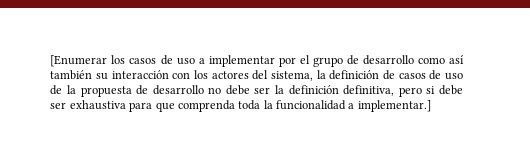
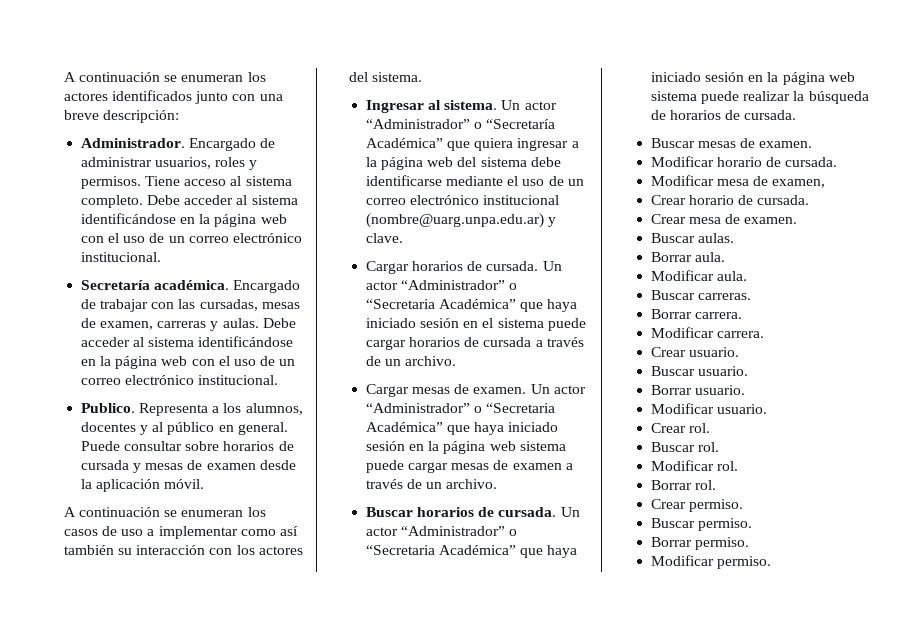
[50,55,108,67] [Enumerar -> [63,72,266,82] [63,90,283,104] [63,110,179,123] [80,138,276,151] [80,157,258,170] [80,176,292,189] [80,195,298,208] [80,213,287,227] [80,233,302,243] [80,252,161,262] [80,280,301,293] [80,299,300,312] [80,318,296,331] [80,336,294,347] [80,356,296,369] [80,375,279,385] [80,403,303,416] [80,422,288,435] [80,441,294,451] [80,460,296,473] [80,479,205,492] [63,507,244,517] A continuación se enumeran los actores identificados junto con una breve descripción: // Administrador. Encargado de administrar usuarios, roles y permisos. Tiene acceso al sistema completo. Debe acceder al sistema identificándose en la página web con el uso de un correo electrónico institucional. // Secretaría académica. Encargado de trabajar con las cursadas, mesas de examen, carreras y aulas. Debe acceder al sistema identificándose en la página web con el uso de un correo electrónico institucional. // Publico. Representa a los alumnos, docentes y al público en general. Puede consultar sobre horarios de cursada y mesas de examen desde la aplicación móvil. // A continuación se enumeran
[278,55,414,67] por el grupo de desarrollo -> (238, 532) none
[271,70,463,81] [50,85,464,97] [50,100,431,112] sistema, la definición de casos de uso de la propuesta de desarrollo no debe ser la definición definitiva, pero si debe ser exhaustiva para que comprenda toda la funcionalidad a implementar.] -> [371,72,422,82] [365,100,557,113] [365,119,556,129] [365,138,579,151] [365,157,561,170] [365,175,584,186] [365,195,560,205] [365,213,556,228] [365,233,403,243] [365,261,562,274] [365,280,518,290] [365,299,578,312] [365,318,586,331] [365,337,584,350] [365,356,457,366] [365,384,586,397] [365,403,556,413] [365,422,559,435] [365,441,566,454] [365,460,573,473] [365,479,498,489] [365,507,580,517] [365,526,518,536] [365,545,578,558] [650,72,855,85] [650,91,869,104] [650,110,797,120] [650,138,813,148] [650,156,838,167] [650,175,826,188] [650,195,810,205] [650,214,798,224] [650,233,734,243] [650,252,725,262] [650,270,747,281] [650,290,751,300] [650,309,742,319] [650,327,764,338] [650,347,739,357] [650,366,748,376] [650,385,745,395] [650,403,767,414] [650,423,710,433] [650,442,719,452] [650,460,738,471] [650,480,716,490] [650,499,743,512] [650,518,752,531] [650,537,749,550] [650,555,771,569] sistema. // Ingresar al sistema. Un actor “Administrador” o “Secretaría Académica” que quiera ingresar a la página web del sistema debe identificarse mediante el uso de un correo electrónico institucional (nombre@uarg.unpa.edu.ar) y clave. // Cargar horarios de cursada. Un actor “Administrador” o “Secretaria Académica” que haya iniciado sesión en el sistema puede cargar horarios de cursada a través de un archivo. // Cargar mesas de examen. Un actor “Administrador” o “Secretaria Académica” que haya iniciado sesión en la página web sistema puede cargar mesas de examen a través de un archivo. // Buscar horarios de cursada. Un actor “Administrador” o “Secretaria Académica” que haya iniciado sesión en la página web sistema puede realizar la búsqueda de horarios de cursada. // Buscar mesas de examen. // Modificar horario de cursada. // Modificar mesa de examen, // Crear horario de cursada. // Crear mesa de examen. // Buscar aulas. // Borrar aula. // Modificar aula. // Buscar carreras. // Borrar carrera. // Modificar carrera. // Crear usuario. // Buscar usuario. // Borrar usuario. // Modificar usuario. // Crear rol. // Buscar rol. // Modificar rol. // Borrar rol. // Crear permiso. // Buscar permiso. // Borrar permiso. // Modificar permiso.

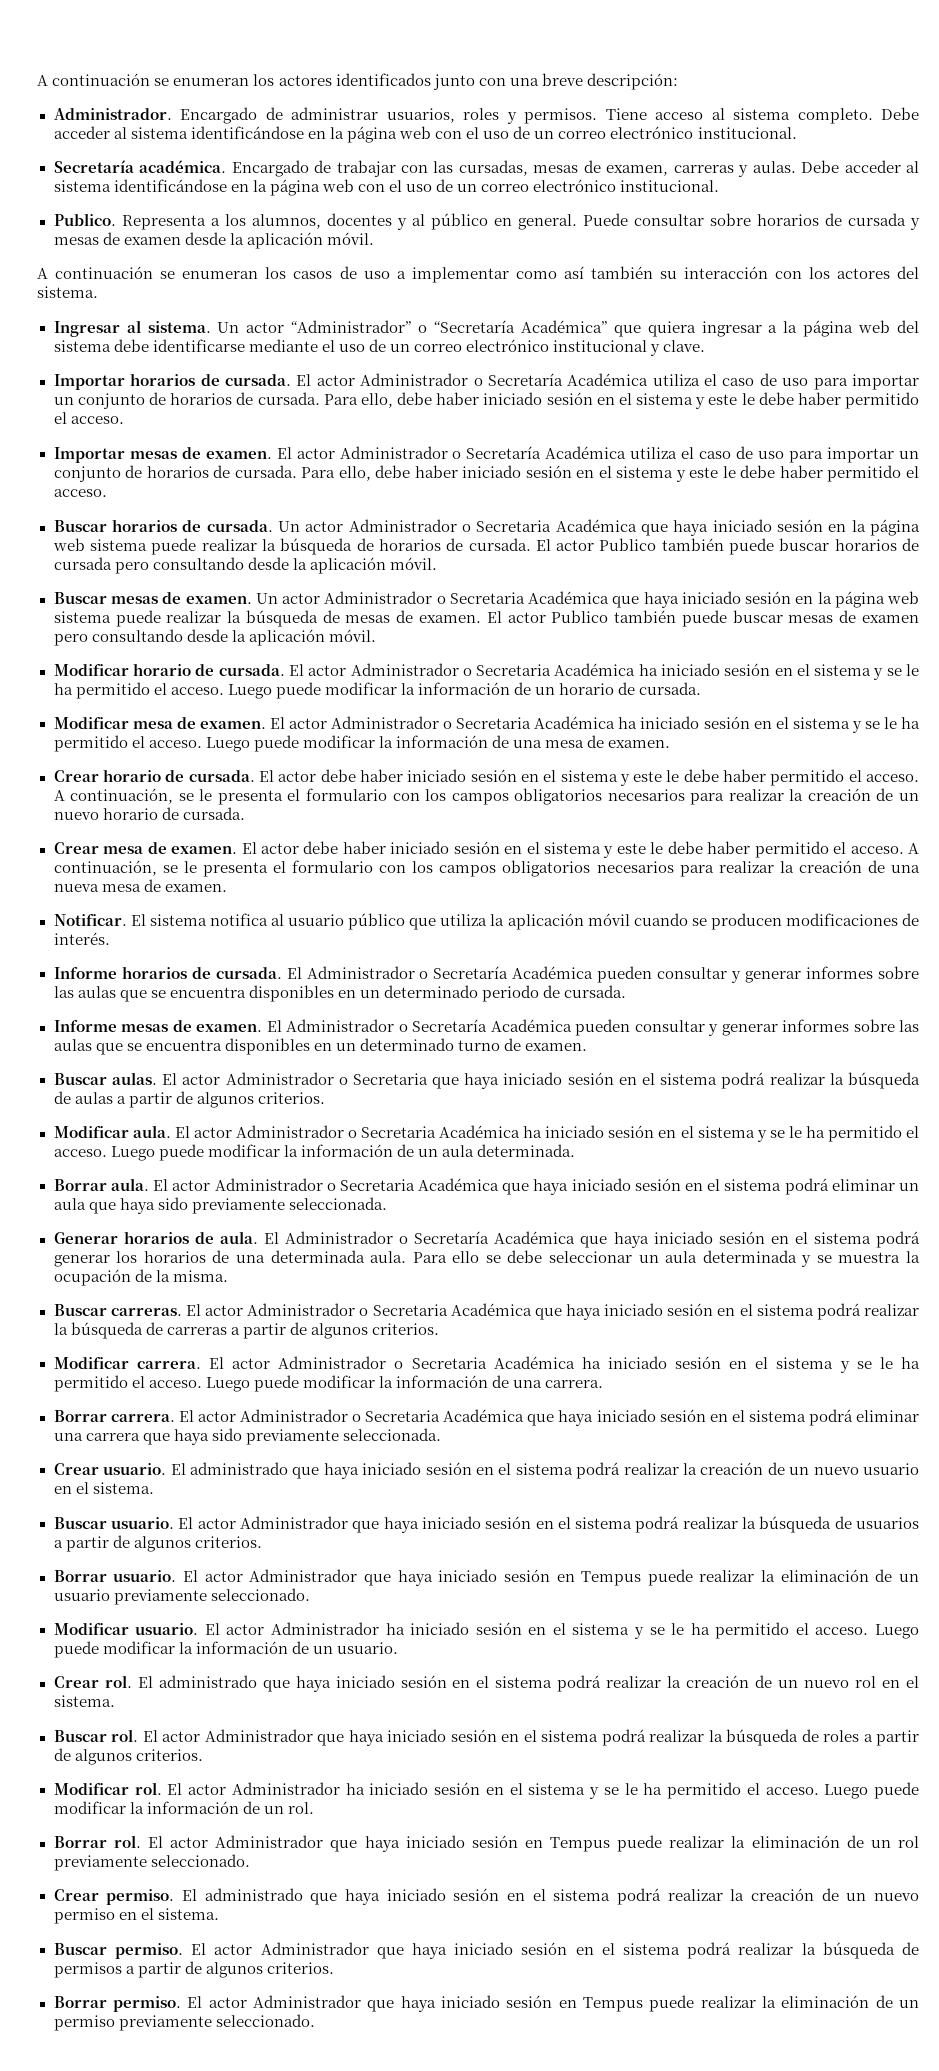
[365,213,544,228] (nombre@uarg.unpa.edu.ar) -> (648, 346) none
[365,261,562,274] [365,280,518,290] [365,299,578,312] [365,318,586,331] [365,337,584,350] [365,356,457,366] [365,384,586,397] [365,403,556,413] [365,422,559,435] [365,441,566,454] [365,460,573,473] [365,479,498,489] Cargar horarios de cursada. Un actor “Administrador” o “Secretaria Académica” que haya iniciado sesión en el sistema puede cargar horarios de cursada a través de un archivo. // Cargar mesas de examen. Un actor “Administrador” o “Secretaria Académica” que haya iniciado sesión en la página web sistema puede cargar mesas de examen a través de un archivo. -> [53,373,919,390] [53,392,920,409] [53,412,124,424] [53,446,920,463] [53,465,920,482] [53,489,107,497] Importar horarios de cursada. El actor Administrador o Secretaría Académica utiliza el caso de uso para importar un conjunto de horarios de cursada. Para ello, debe haber iniciado sesión en el sistema y este le debe haber permitido el acceso. // Importar mesas de examen. El actor Administrador o Secretaría Académica utiliza el caso de uso para importar un conjunto de horarios de cursada. Para ello, debe haber iniciado sesión en el sistema y este le debe haber permitido el acceso.
[400,526,518,536] [365,545,516,555] “Administrador” o “Secretaria Académica” -> [348,519,637,532] Administrador o Secretaria Académica
[650,138,813,148] [650,156,838,167] [650,175,826,188] [650,195,810,205] [650,214,798,224] [650,233,734,243] [650,252,725,262] [650,270,747,281] [650,290,751,300] [650,309,742,319] [650,327,764,338] [650,347,739,357] [650,366,748,376] [650,385,745,395] [650,403,767,414] [650,423,710,433] [650,442,719,452] [650,460,738,471] [650,480,716,490] [650,499,743,512] [650,518,752,531] [650,537,749,550] [650,555,771,569] // Buscar mesas de examen. // Modificar horario de cursada. // Modificar mesa de examen, // Crear horario de cursada. // Crear mesa de examen. // Buscar aulas. // Borrar aula. // Modificar aula. // Buscar carreras. // Borrar carrera. // Modificar carrera. // Crear usuario. // Buscar usuario. // Borrar usuario. // Modificar usuario. // Crear rol. // Buscar rol. // Modificar rol. // Borrar rol. // Crear permiso. // Buscar permiso. // Borrar permiso. // Modificar permiso. -> [535,538,919,555] [53,557,438,574] [53,591,920,608] [53,610,919,627] [53,629,377,646] [53,663,919,680] [53,682,702,699] [53,716,921,733] [53,735,671,752] [53,769,919,786] [53,788,919,805] [53,807,245,820] [53,841,919,858] [53,860,920,877] [53,879,227,892] [53,913,919,930] [53,932,110,945] [53,966,919,983] [53,985,627,1002] [53,1019,919,1036] [53,1038,588,1055] [53,1072,920,1089] [53,1091,326,1108] [53,1125,919,1142] [53,1144,576,1161] [53,1178,919,1195] [53,1197,388,1214] [53,1231,920,1248] [53,1250,921,1267] [53,1269,228,1286] [53,1303,919,1320] [53,1322,440,1339] [53,1356,921,1373] [53,1375,604,1392] [53,1409,919,1426] [53,1428,442,1445] [53,1462,919,1479] [53,1482,154,1494] [53,1516,919,1533] [53,1535,262,1552] [53,1569,919,1586] [53,1588,310,1605] [53,1622,920,1639] [53,1641,399,1658] [53,1675,919,1692] [53,1695,115,1707] [53,1729,920,1746] [53,1748,203,1765] [53,1782,920,1799] [53,1801,315,1814] [53,1835,920,1852] [53,1854,250,1871] [53,1888,919,1905] [53,1908,219,1924] [53,1942,919,1959] [53,1961,335,1978] [53,1995,919,2012] [53,2014,315,2031] El actor Publico también puede buscar horarios de cursada pero consultando desde la aplicación móvil. // Buscar mesas de examen. Un actor Administrador o Secretaria Académica que haya iniciado sesión en la página web sistema puede realizar la búsqueda de mesas de examen. El actor Publico también puede buscar mesas de examen pero consultando desde la aplicación móvil. // Modificar horario de cursada. El actor Administrador o Secretaria Académica ha iniciado sesión en el sistema y se le ha permitido el acceso. Luego puede modificar la información de un horario de cursada. // Modificar mesa de examen. El actor Administrador o Secretaria Académica ha iniciado sesión en el sistema y se le ha permitido el acceso. Luego puede modificar la información de una mesa de examen. // Crear horario de cursada. El actor debe haber iniciado sesión en el sistema y este le debe haber permitido el acceso. A continuación, se le presenta el formulario con los campos obligatorios necesarios para realizar la creación de un nuevo horario de cursada. // Crear mesa de examen. El actor debe haber iniciado sesión en el sistema y este le debe haber permitido el acceso. A continuación, se le presenta el formulario con los campos obligatorios necesarios para realizar la creación de una nueva mesa de examen. // Notificar. El sistema notifica al usuario público que utiliza la aplicación móvil cuando se producen modificaciones de interés. // Informe horarios de cursada. El Administrador o Secretaría Académica pueden consultar y generar informes sobre las aulas que se encuentra disponibles en un determinado periodo de cursada. // Informe mesas de examen. El Administrador o Secretaría Académica pueden consultar y generar informes sobre las aulas que se encuentra disponibles en un determinado turno de examen. // Buscar aulas. El actor Administrador o Secretaria que haya iniciado sesión en el sistema podrá realizar la búsqueda de aulas a partir de algunos criterios. // Modificar aula. El actor Administrador o Secretaria Académica ha iniciado sesión en el sistema y se le ha permitido el acceso. Luego puede modificar la información de un aula determinada. // Borrar aula. El actor Administrador o Secretaria Académica que haya iniciado sesión en el sistema podrá eliminar un aula que haya sido previamente seleccionada. // Generar horarios de aula. El Administrador o Secretaría Académica que haya iniciado sesión en el sistema podrá generar los horarios de una determinada aula. Para ello se debe seleccionar un aula determinada y se muestra la ocupación de la misma. // Buscar carreras. El actor Administrador o Secretaria Académica que haya iniciado sesión en el sistema podrá realizar la búsqueda de carreras a partir de algunos criterios. // Modificar carrera. El actor Administrador o Secretaria Académica ha iniciado sesión en el sistema y se le ha permitido el acceso. Luego puede modificar la información de una carrera. // Borrar carrera. El actor Administrador o Secretaria Académica que haya iniciado sesión en el sistema podrá eliminar una carrera que haya sido previamente seleccionada. // Crear usuario. El administrado que haya iniciado sesión en el sistema podrá realizar la creación de un nuevo usuario en el sistema. // Buscar usuario. El actor Administrador que haya iniciado sesión en el sistema podrá realizar la búsqueda de usuarios a partir de algunos criterios. // Borrar usuario. El actor Administrador que haya iniciado sesión en Tempus puede realizar la eliminación de un usuario previamente seleccionado. // Modificar usuario. El actor Administrador ha iniciado sesión en el sistema y se le ha permitido el acceso. Luego puede modificar la información de un usuario. // Crear rol. El administrado que haya iniciado sesión en el sistema podrá realizar la creación de un nuevo rol en el sistema. // Buscar rol. El actor Administrador que haya iniciado sesión en el sistema podrá realizar la búsqueda de roles a partir de algunos criterios. // Modificar rol. El actor Administrador ha iniciado sesión en el sistema y se le ha permitido el acceso. Luego puede modificar la información de un rol. // Borrar rol. El actor Administrador que haya iniciado sesión en Tempus puede realizar la eliminación de un rol previamente seleccionado. // Crear permiso. El administrado que haya iniciado sesión en el sistema podrá realizar la creación de un nuevo permiso en el sistema. // Buscar permiso. El actor Administrador que haya iniciado sesión en el sistema podrá realizar la búsqueda de permisos a partir de algunos criterios. // Borrar permiso. El actor Administrador que haya iniciado sesión en Tempus puede realizar la eliminación de un permiso previamente seleccionado.

